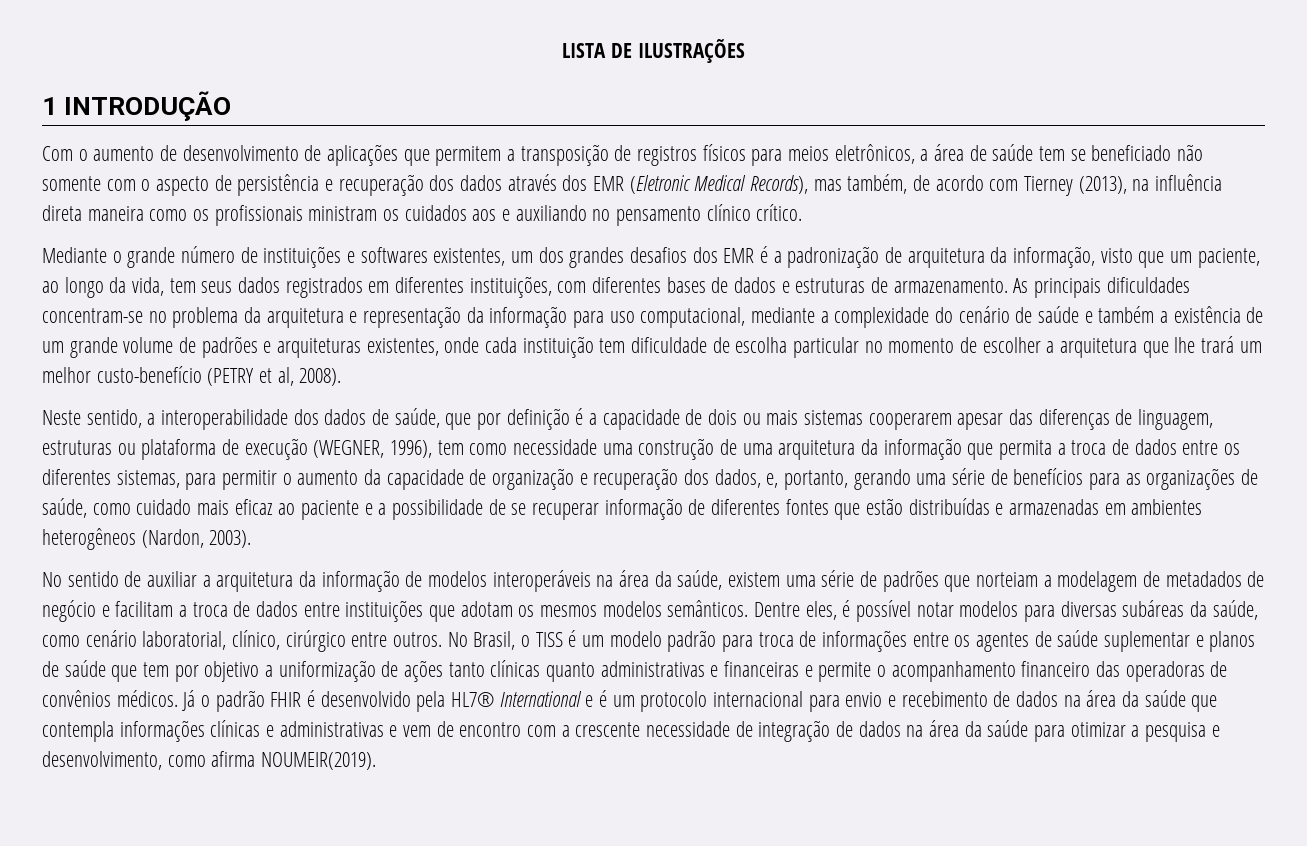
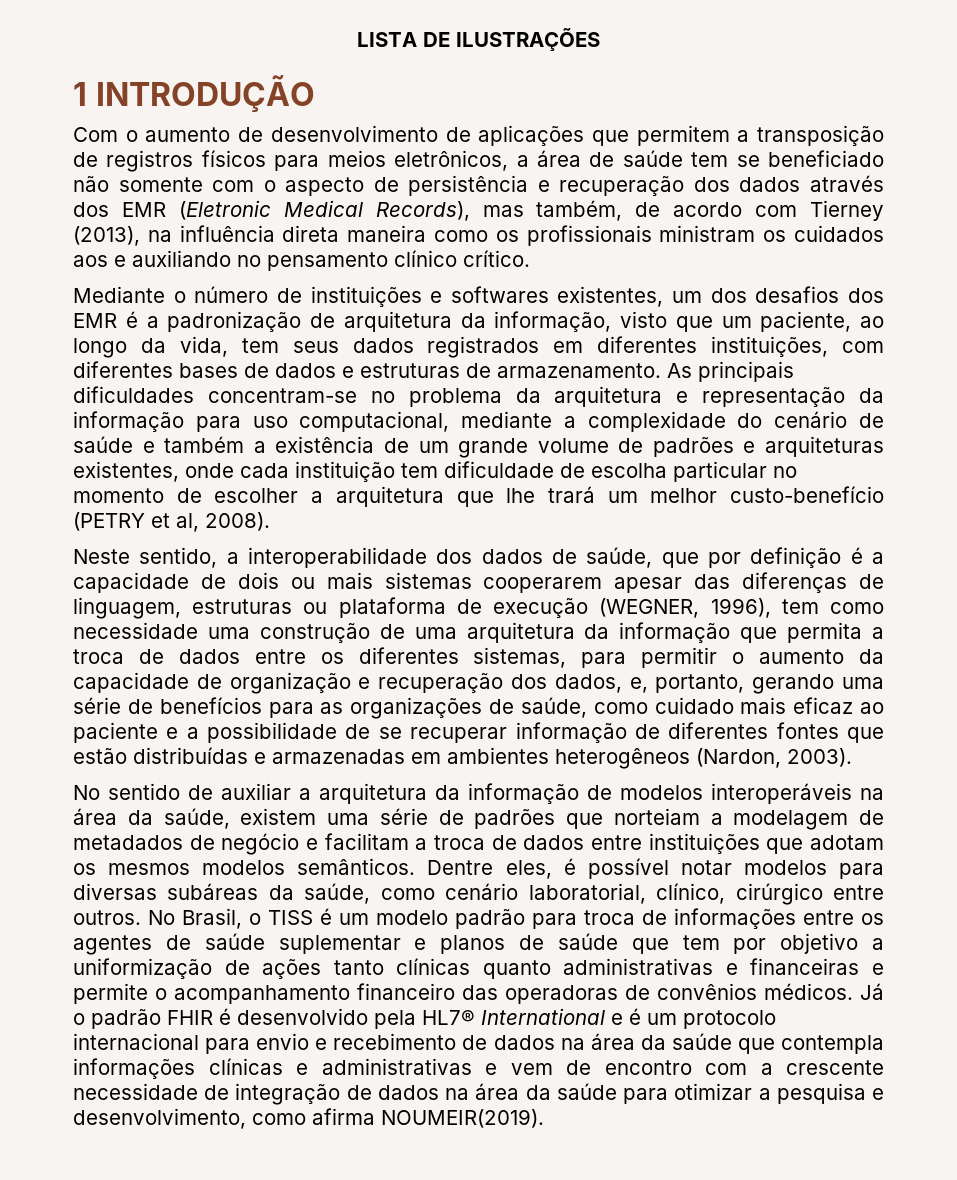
[127,247,176,268] grande -> (186, 297) none
[569,247,625,268] grandes -> (747, 295) none

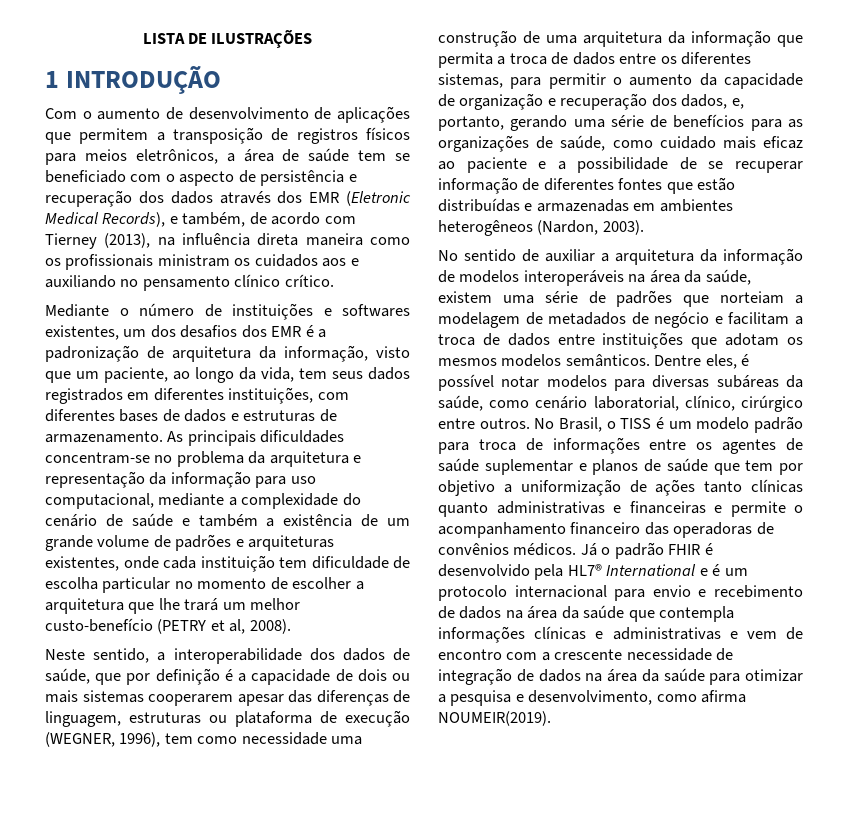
[73,176,203,192] não somente -> (126, 176) none
[482,205,524,217] mas -> [169,216,178,224] e

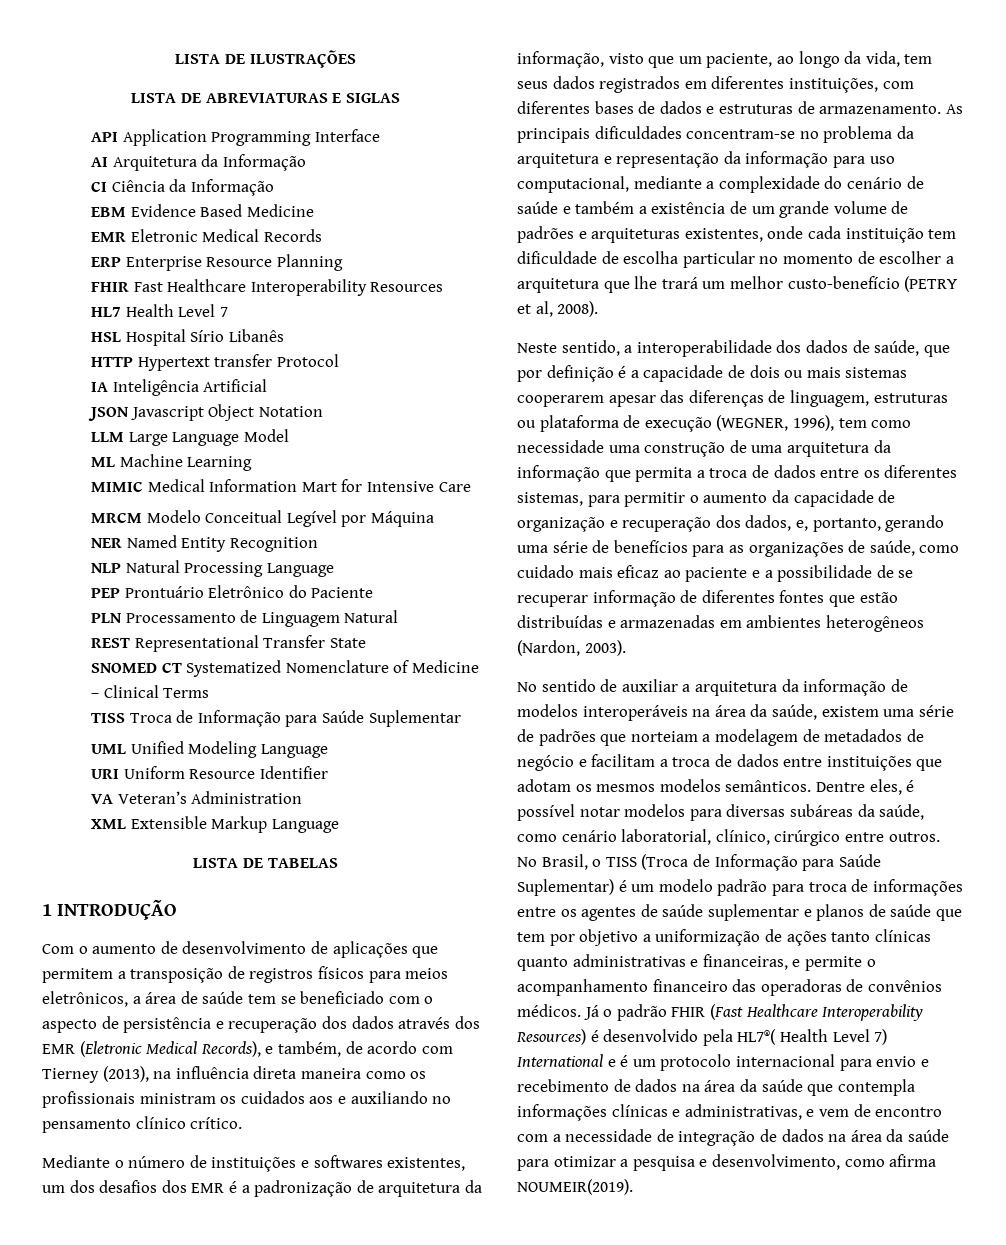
(313, 38) none -> [131,93,400,103] [90,129,380,146] [90,154,306,171] [90,179,274,196] [90,204,314,217] [90,229,322,242] [90,254,343,271] [90,279,444,296] [90,304,228,317] [90,329,284,346] [90,354,339,371] [90,379,268,396] [87,404,323,421] [90,429,289,446] [90,454,253,471] [90,479,471,492] [90,510,434,527] [90,535,318,552] [90,560,334,577] [90,585,374,598] [90,610,399,627] [90,635,366,652] [90,660,479,677] [90,685,210,698] [90,710,461,727] [90,741,328,758] [90,766,328,779] [90,791,303,804] [90,816,339,833] [193,858,338,868] // LISTA DE ABREVIATURAS E SIGLAS // API Application Programming Interface // AI Arquitetura da Informação // CI Ciência da Informação // EBM Evidence Based Medicine // EMR Eletronic Medical Records // ERP Enterprise Resource Planning // FHIR Fast Healthcare Interoperability Resources // HL7 Health Level 7 // HSL Hospital Sírio Libanês // HTTP Hypertext transfer Protocol // IA Inteligência Artificial // JSON Javascript Object Notation // LLM Large Language Model // ML Machine Learning // MIMIC Medical Information Mart for Intensive Care // MRCM Modelo Conceitual Legível por Máquina // NER Named Entity Recognition // NLP Natural Processing Language // PEP Prontuário Eletrônico do Paciente // PLN Processamento de Linguagem Natural // REST Representational Transfer State // SNOMED CT Systematized Nomenclature of Medicine – Clinical Terms // TISS Troca de Informação para Saúde Suplementar // UML Unified Modeling Language // URI Uniform Resource Identifier // VA Veteran’s Administration // XML Extensible Markup Language // LISTA DE TABELAS
(652, 423) none -> [641,854,881,871] [517,879,614,896] (Troca de Informação para Saúde Suplementar)
[629,501,706,514] financeiras -> [702,954,788,970] financeiras,
[704,543,713,555] [438,564,602,580] é desenvolvido pela HL7® -> [709,1004,924,1021] [516,1029,888,1046] (Fast Healthcare Interoperability Resources) é desenvolvido pela HL7®( Health Level 7)
[612,627,721,640] administrativas -> [684,1104,802,1120] administrativas,
[554,649,623,660] crescente -> (561, 1138) none

